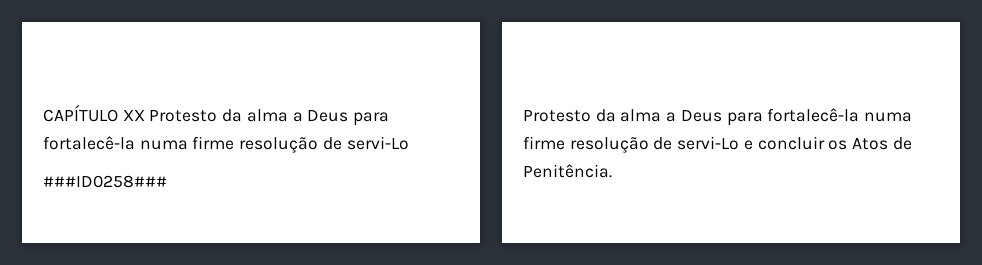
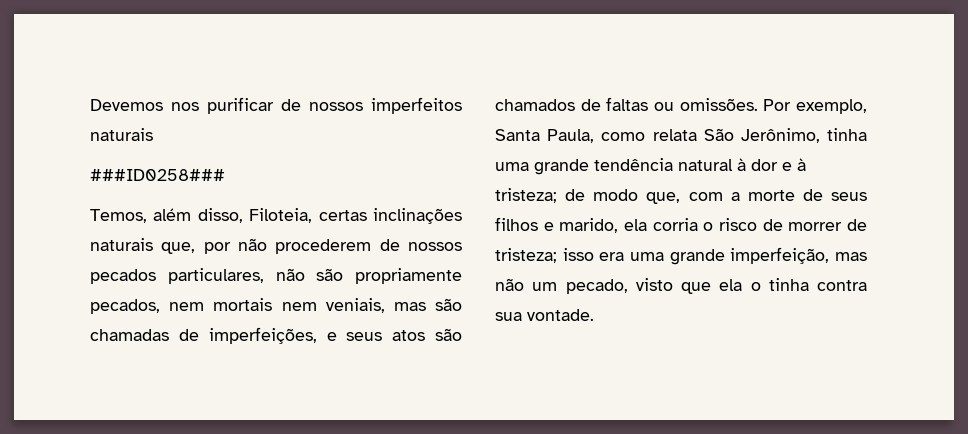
[43,104,390,126] [43,136,409,153] [43,175,167,188] [523,108,913,126] [523,136,912,153] [523,164,612,178] CAPÍTULO XX Protesto da alma a Deus para fortalecê-la numa firme resolução de servi-Lo // ###ID0258### // Protesto da alma a Deus para fortalecê-la numa firme resolução de servi-Lo e concluir os Atos de Penitência. -> [90,97,462,114] [90,128,153,141] [90,169,225,181] [90,208,462,224] [90,238,462,254] [90,268,462,284] [90,298,462,314] [90,327,462,344] [495,97,867,114] [495,128,867,143] [495,158,806,175] [495,188,867,204] [495,217,867,233] [495,247,867,265] [495,278,867,294] [495,309,594,321] Devemos nos purificar de nossos imperfeitos naturais // ###ID0258### // Temos, além disso, Filoteia, certas inclinações naturais que, por não procederem de nossos pecados particulares, não são propriamente pecados, nem mortais nem veniais, mas são chamadas de imperfeições, e seus atos são chamados de faltas ou omissões. Por exemplo, Santa Paula, como relata São Jerônimo, tinha uma grande tendência natural à dor e à tristeza; de modo que, com a morte de seus filhos e marido, ela corria o risco de morrer de tristeza; isso era uma grande imperfeição, mas não um pecado, visto que ela o tinha contra sua vontade.

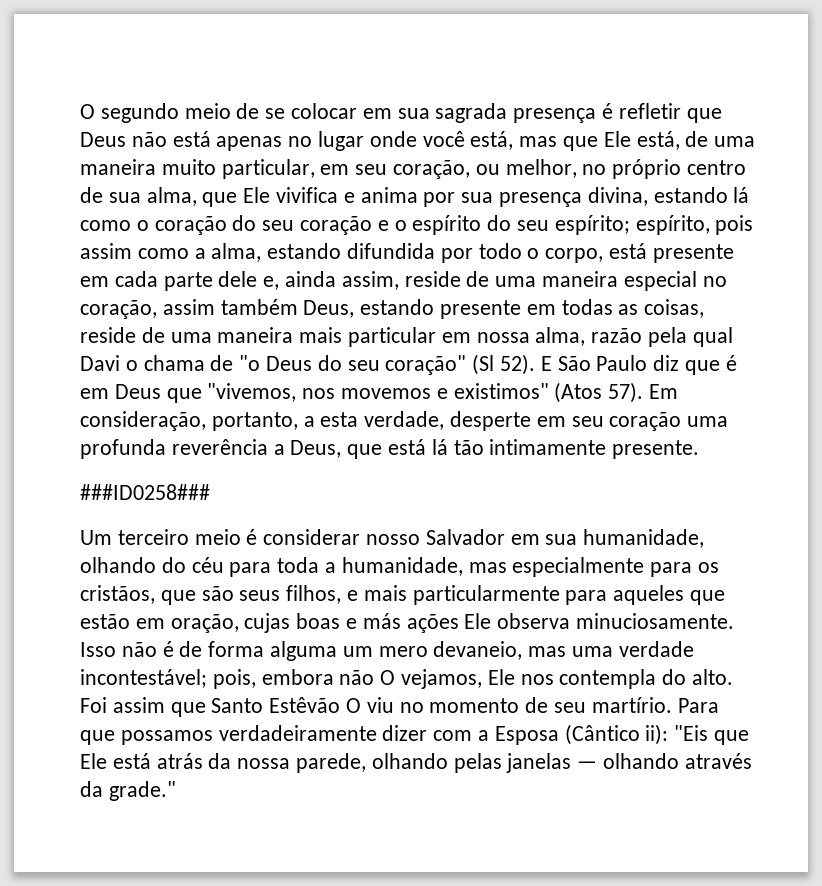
[90,97,462,114] [90,128,153,141] [90,169,225,181] [90,208,462,224] [90,238,462,254] [90,268,462,284] [90,298,462,314] [90,327,462,344] [495,97,867,114] [495,128,867,143] [495,158,806,175] [495,188,867,204] [495,217,867,233] [495,247,867,265] [495,278,867,294] [495,309,594,321] Devemos nos purificar de nossos imperfeitos naturais // ###ID0258### // Temos, além disso, Filoteia, certas inclinações naturais que, por não procederem de nossos pecados particulares, não são propriamente pecados, nem mortais nem veniais, mas são chamadas de imperfeições, e seus atos são chamados de faltas ou omissões. Por exemplo, Santa Paula, como relata São Jerônimo, tinha uma grande tendência natural à dor e à tristeza; de modo que, com a morte de seus filhos e marido, ela corria o risco de morrer de tristeza; isso era uma grande imperfeição, mas não um pecado, visto que ela o tinha contra sua vontade. -> [80,103,722,123] [80,131,756,151] [80,159,747,179] [80,187,750,207] [80,215,754,235] [80,243,734,263] [80,271,727,291] [80,299,705,319] [80,327,733,347] [80,354,737,375] [80,382,679,403] [80,411,729,431] [80,439,700,459] [80,484,210,500] [80,529,705,548] [80,557,720,577] [80,585,726,605] [80,613,735,633] [80,641,694,661] [80,669,734,689] [80,697,719,717] [80,724,750,745] [80,753,752,773] [80,781,176,801] O segundo meio de se colocar em sua sagrada presença é refletir que Deus não está apenas no lugar onde você está, mas que Ele está, de uma maneira muito particular, em seu coração, ou melhor, no próprio centro de sua alma, que Ele vivifica e anima por sua presença divina, estando lá como o coração do seu coração e o espírito do seu espírito; espírito, pois assim como a alma, estando difundida por todo o corpo, está presente em cada parte dele e, ainda assim, reside de uma maneira especial no coração, assim também Deus, estando presente em todas as coisas, reside de uma maneira mais particular em nossa alma, razão pela qual Davi o chama de "o Deus do seu coração" (Sl 52). E São Paulo diz que é em Deus que "vivemos, nos movemos e existimos" (Atos 57). Em consideração, portanto, a esta verdade, desperte em seu coração uma profunda reverência a Deus, que está lá tão intimamente presente. // ###ID0258### // Um terceiro meio é considerar nosso Salvador em sua humanidade, olhando do céu para toda a humanidade, mas especialmente para os cristãos, que são seus filhos, e mais particularmente para aqueles que estão em oração, cujas boas e más ações Ele observa minuciosamente. Isso não é de forma alguma um mero devaneio, mas uma verdade incontestável; pois, embora não O vejamos, Ele nos contempla do alto. Foi assim que Santo Estêvão O viu no momento de seu martírio. Para que possamos verdadeiramente dizer com a Esposa (Cântico ii): "Eis que Ele está atrás da nossa parede, olhando pelas janelas — olhando através da grade."

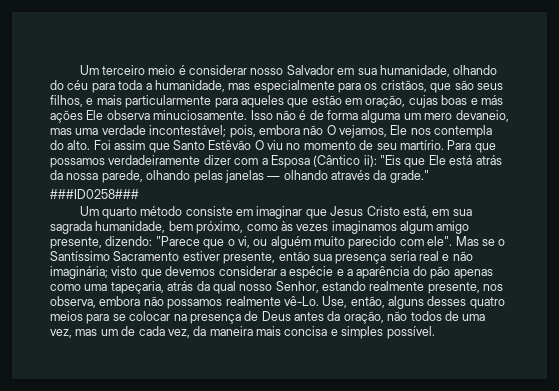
[80,103,722,123] [80,131,756,151] [80,159,747,179] [80,187,750,207] [80,215,754,235] [80,243,734,263] [80,271,727,291] [80,299,705,319] [80,327,733,347] [80,354,737,375] [80,382,679,403] [80,411,729,431] [80,439,700,459] [80,484,210,500] O segundo meio de se colocar em sua sagrada presença é refletir que Deus não está apenas no lugar onde você está, mas que Ele está, de uma maneira muito particular, em seu coração, ou melhor, no próprio centro de sua alma, que Ele vivifica e anima por sua presença divina, estando lá como o coração do seu coração e o espírito do seu espírito; espírito, pois assim como a alma, estando difundida por todo o corpo, está presente em cada parte dele e, ainda assim, reside de uma maneira especial no coração, assim também Deus, estando presente em todas as coisas, reside de uma maneira mais particular em nossa alma, razão pela qual Davi o chama de "o Deus do seu coração" (Sl 52). E São Paulo diz que é em Deus que "vivemos, nos movemos e existimos" (Atos 57). Em consideração, portanto, a esta verdade, desperte em seu coração uma profunda reverência a Deus, que está lá tão intimamente presente. // ###ID0258### // -> (79, 70) none
(176, 791) none -> [50,189,139,199] [79,206,472,219] [50,221,470,234] [50,236,506,249] [50,251,473,264] [50,266,493,279] [50,281,504,294] [50,296,505,309] [50,311,486,324] [50,326,435,339] // ###ID0258### // Um quarto método consiste em imaginar que Jesus Cristo está, em sua sagrada humanidade, bem próximo, como às vezes imaginamos algum amigo presente, dizendo: "Parece que o vi, ou alguém muito parecido com ele". Mas se o Santíssimo Sacramento estiver presente, então sua presença seria real e não imaginária; visto que devemos considerar a espécie e a aparência do pão apenas como uma tapeçaria, atrás da qual nosso Senhor, estando realmente presente, nos observa, embora não possamos realmente vê-Lo. Use, então, alguns desses quatro meios para se colocar na presença de Deus antes da oração, não todos de uma vez, mas um de cada vez, da maneira mais concisa e simples possível.

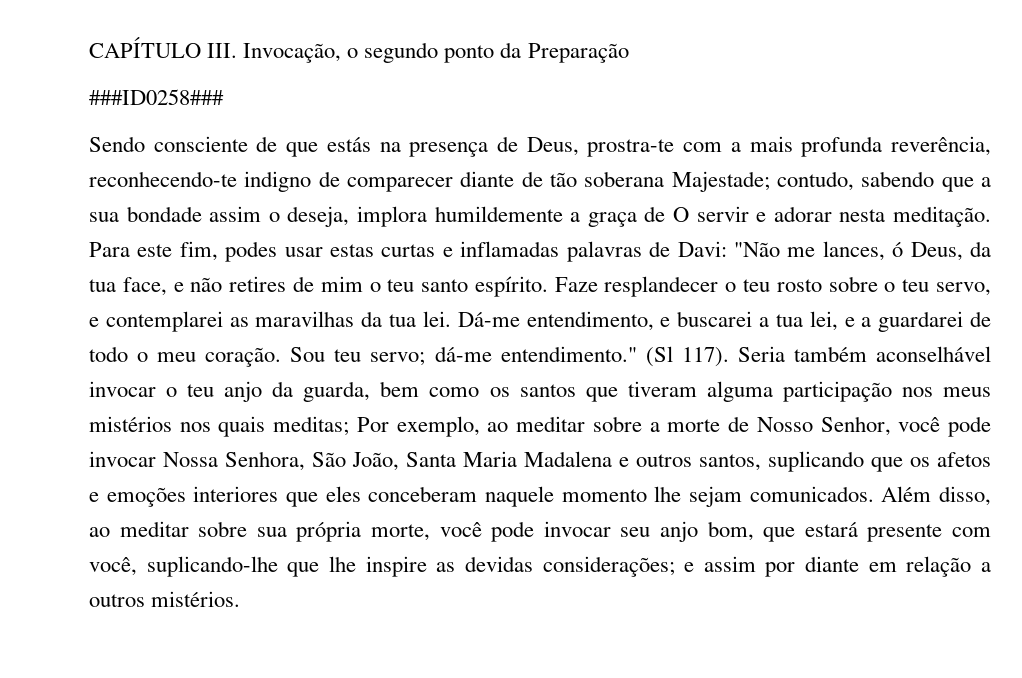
[79,65,498,77] [50,80,503,93] [50,95,503,108] [50,110,509,123] [50,125,493,138] [50,140,496,153] [50,155,502,168] [50,170,429,183] [50,189,139,199] [79,206,472,219] [50,221,470,234] [50,236,506,249] [50,251,473,264] [50,266,493,279] [50,281,504,294] [50,296,505,309] [50,311,486,324] [50,326,435,339] Um terceiro meio é considerar nosso Salvador em sua humanidade, olhando do céu para toda a humanidade, mas especialmente para os cristãos, que são seus filhos, e mais particularmente para aqueles que estão em oração, cujas boas e más ações Ele observa minuciosamente. Isso não é de forma alguma um mero devaneio, mas uma verdade incontestável; pois, embora não O vejamos, Ele nos contempla do alto. Foi assim que Santo Estêvão O viu no momento de seu martírio. Para que possamos verdadeiramente dizer com a Esposa (Cântico ii): "Eis que Ele está atrás da nossa parede, olhando pelas janelas — olhando através da grade." // ###ID0258### // Um quarto método consiste em imaginar que Jesus Cristo está, em sua sagrada humanidade, bem próximo, como às vezes imaginamos algum amigo presente, dizendo: "Parece que o vi, ou alguém muito parecido com ele". Mas se o Santíssimo Sacramento estiver presente, então sua presença seria real e não imaginária; visto que devemos considerar a espécie e a aparência do pão apenas como uma tapeçaria, atrás da qual nosso Senhor, estando realmente presente, nos observa, embora não possamos realmente vê-Lo. Use, então, alguns desses quatro meios para se colocar na presença de Deus antes da oração, não todos de uma vez, mas um de cada vez, da maneira mais concisa e simples possível. -> [89,37,629,63] [89,89,224,105] [89,136,991,157] [89,171,992,192] [89,206,992,227] [89,241,991,262] [89,276,991,297] [89,311,992,332] [89,346,992,367] [89,381,992,402] [89,416,992,437] [89,451,991,472] [89,486,991,507] [89,521,992,542] [89,556,991,577] [89,591,241,607] CAPÍTULO III. Invocação, o segundo ponto da Preparação // ###ID0258### // Sendo consciente de que estás na presença de Deus, prostra-te com a mais profunda reverência, reconhecendo-te indigno de comparecer diante de tão soberana Majestade; contudo, sabendo que a sua bondade assim o deseja, implora humildemente a graça de O servir e adorar nesta meditação. Para este fim, podes usar estas curtas e inflamadas palavras de Davi: "Não me lances, ó Deus, da tua face, e não retires de mim o teu santo espírito. Faze resplandecer o teu rosto sobre o teu servo, e contemplarei as maravilhas da tua lei. Dá-me entendimento, e buscarei a tua lei, e a guardarei de todo o meu coração. Sou teu servo; dá-me entendimento." (Sl 117). Seria também aconselhável invocar o teu anjo da guarda, bem como os santos que tiveram alguma participação nos meus mistérios nos quais meditas; Por exemplo, ao meditar sobre a morte de Nosso Senhor, você pode invocar Nossa Senhora, São João, Santa Maria Madalena e outros santos, suplicando que os afetos e emoções interiores que eles conceberam naquele momento lhe sejam comunicados. Além disso, ao meditar sobre sua própria morte, você pode invocar seu anjo bom, que estará presente com você, suplicando-lhe que lhe inspire as devidas considerações; e assim por diante em relação a outros mistérios.

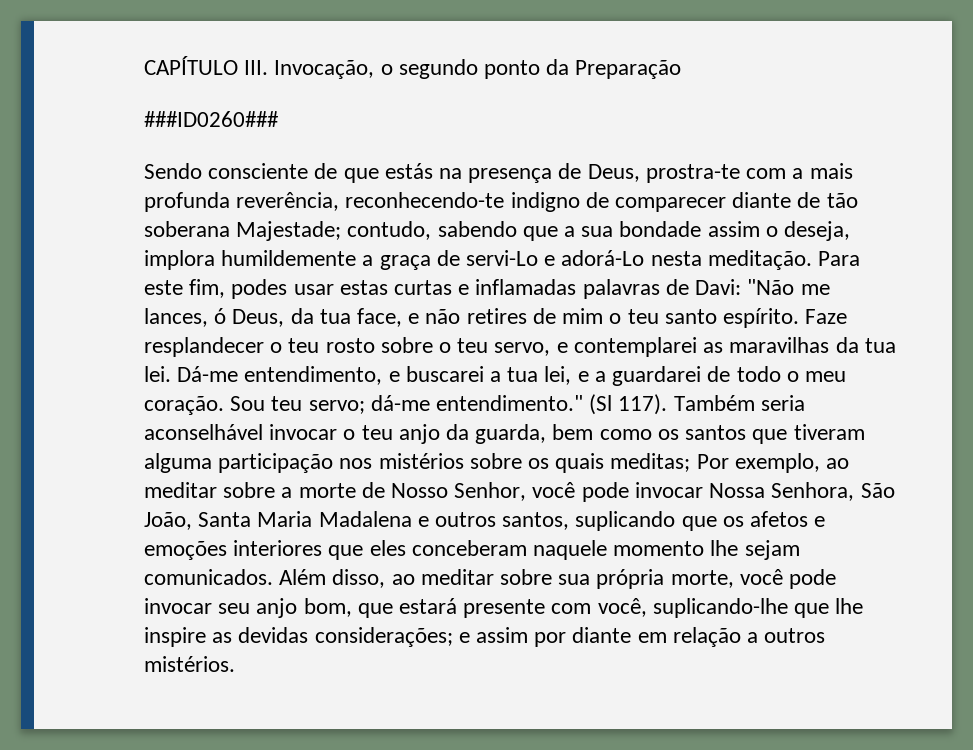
[89,89,224,105] ###ID0258### -> [144,111,279,127] ###ID0260###
[673,206,832,222] O servir e adorar -> [466,250,645,266] servi-Lo e adorá-Lo
[737,346,867,362] Seria também -> [673,395,805,411] Também seria
[943,387,992,397] [89,416,211,432] meus mistérios nos -> [378,453,550,469] mistérios sobre os

